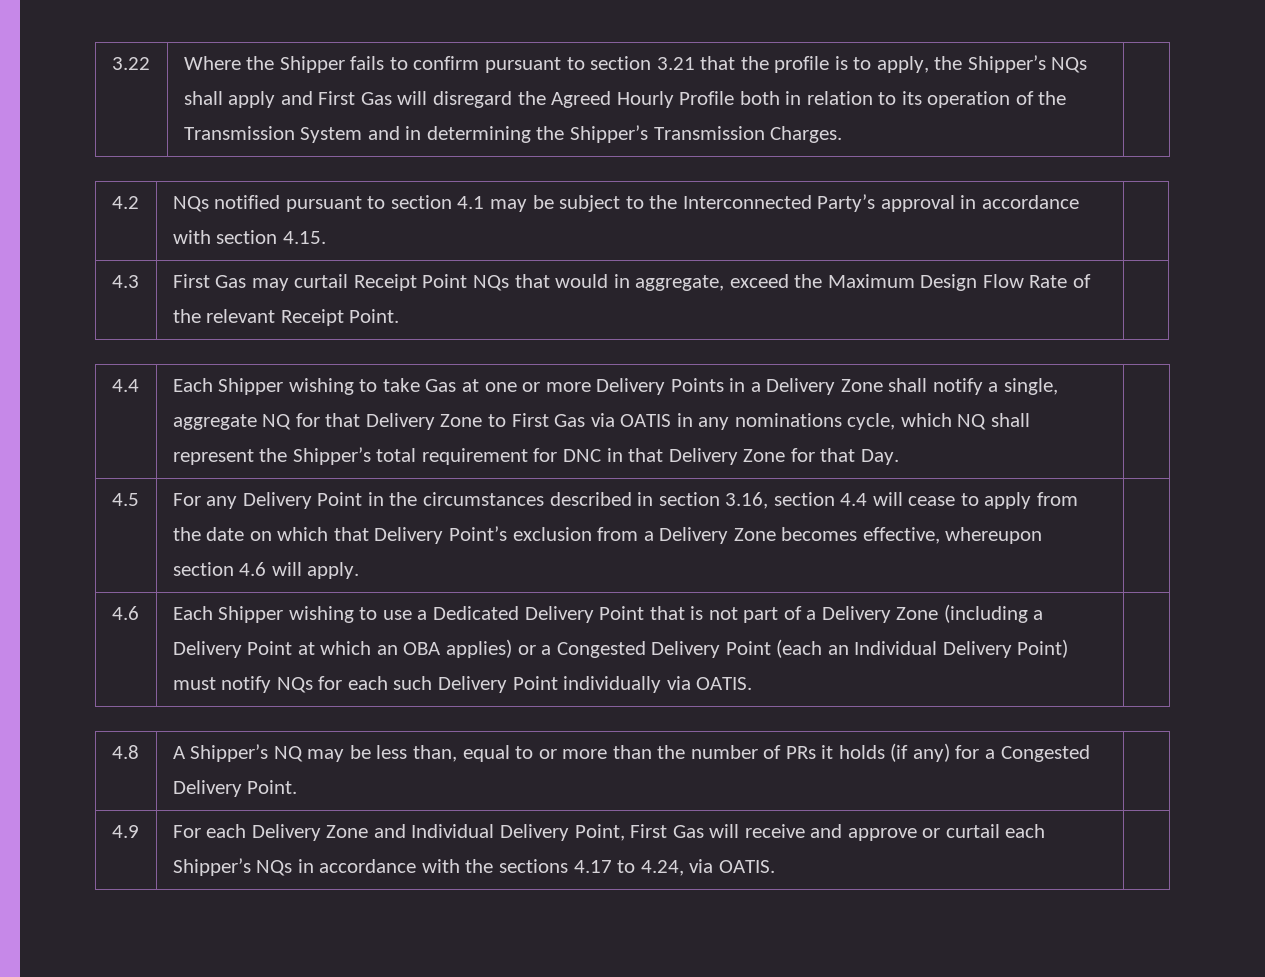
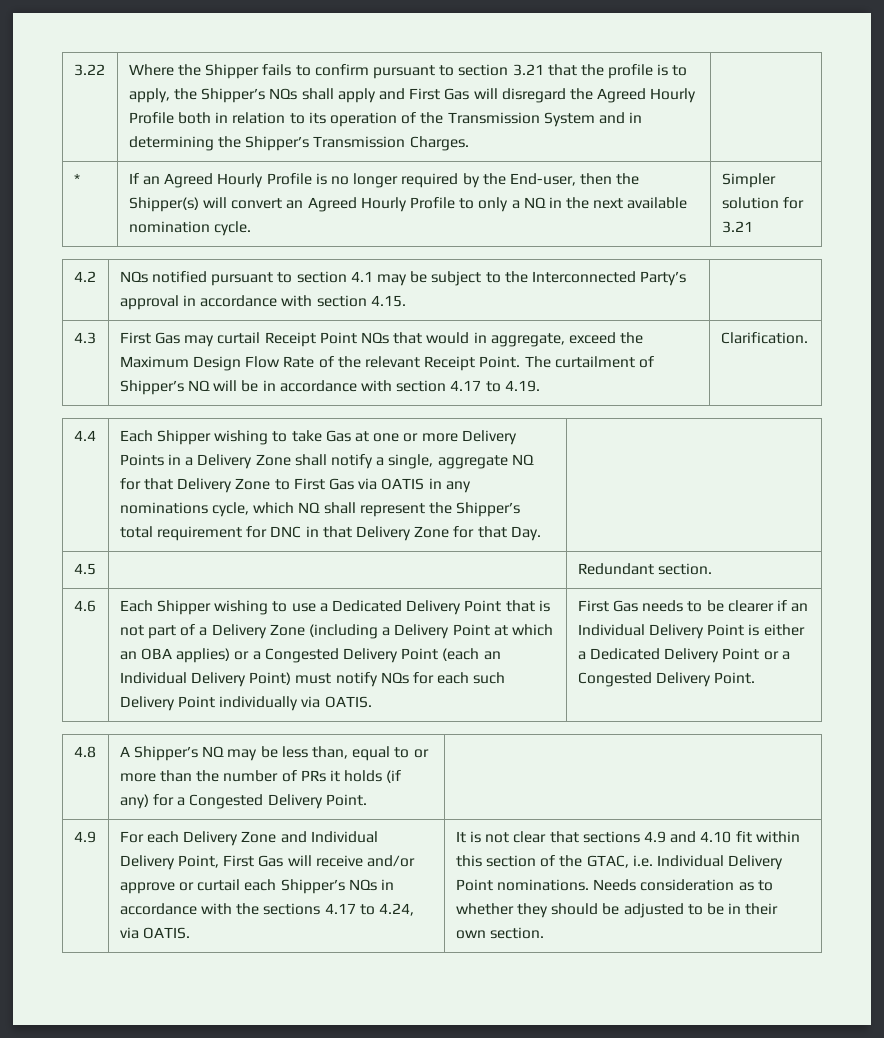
(843, 134) none -> [73,173,80,184] [128,173,640,188] [128,197,688,212] [128,221,252,236] [721,173,776,188] [721,197,805,209] [721,221,753,233] // * | If an Agreed Hourly Profile is no longer required by the End-user, then the Shipper(s) will convert an Agreed Hourly Profile to only a NQ in the next available nomination cycle. | Simpler solution for 3.21
(400, 316) | -> [524,356,654,368] [119,380,540,395] [720,332,808,344] The curtailment of Shipper’s NQ will be in accordance with section 4.17 to 4.19. | Clarification.
[172,492,1078,509] [172,526,1043,544] [172,562,360,579] For any Delivery Point in the circumstances described in section 3.16, section 4.4 will cease to apply from the date on which that Delivery Point’s exclusion from a Delivery Zone becomes effective, whereupon section 4.6 will apply. | -> [577,563,713,575] | Redundant section.
(753, 683) none -> [577,600,809,612] [577,624,805,639] [577,648,790,663] [577,672,756,687] First Gas needs to be clearer if an Individual Delivery Point is either a Dedicated Delivery Point or a Congested Delivery Point.
[810,824,843,838] and -> [366,855,415,867] and/or
(775, 866) none -> [455,831,800,843] [455,855,784,870] [455,879,773,891] [455,903,779,918] [455,927,545,939] It is not clear that sections 4.9 and 4.10 fit within this section of the GTAC, i.e. Individual Delivery Point nominations. Needs consideration as to whether they should be adjusted to be in their own section.

